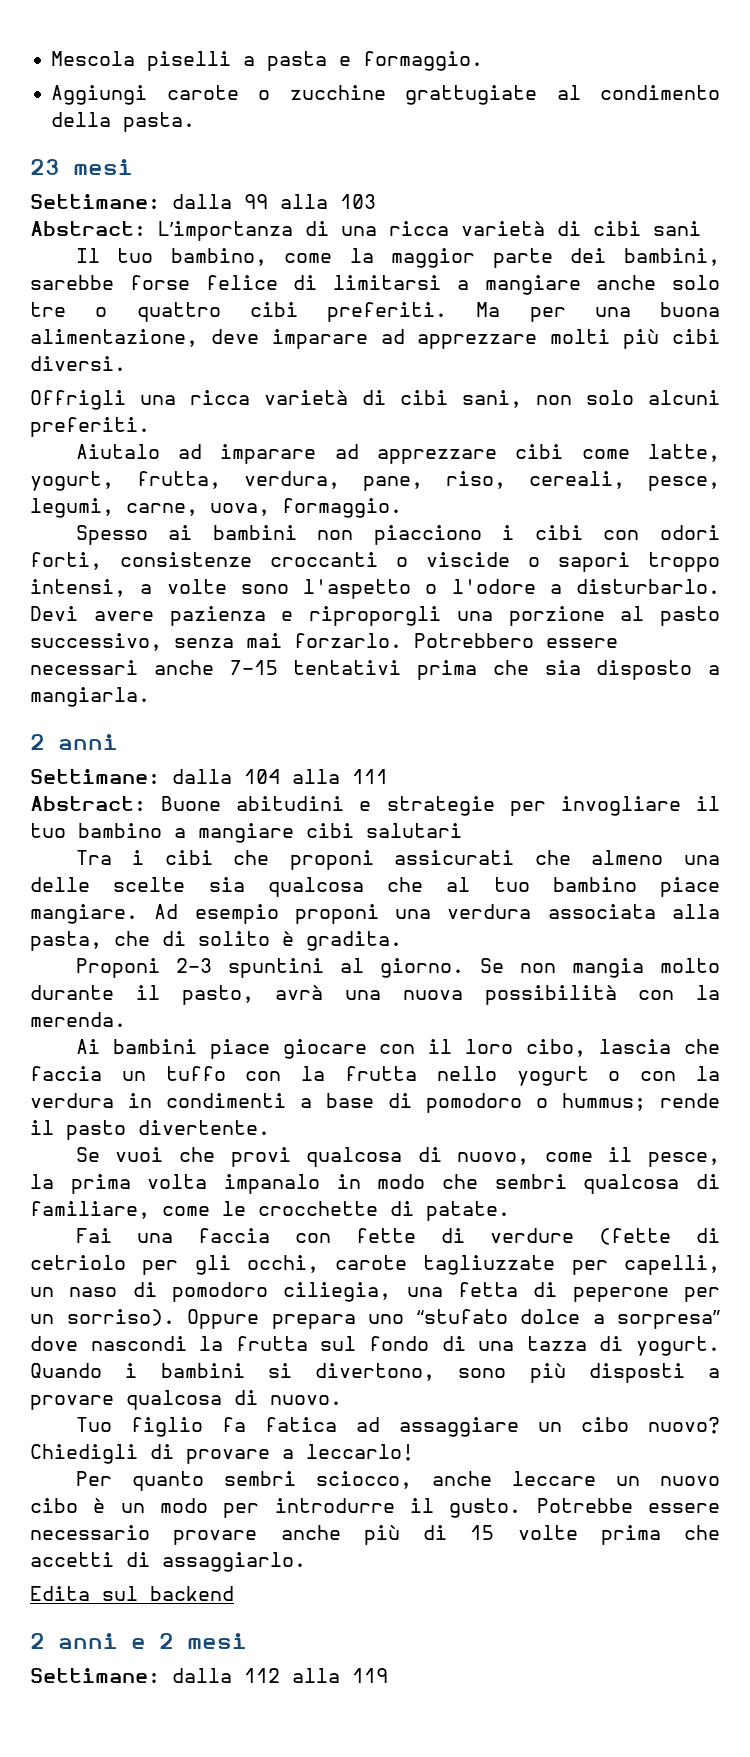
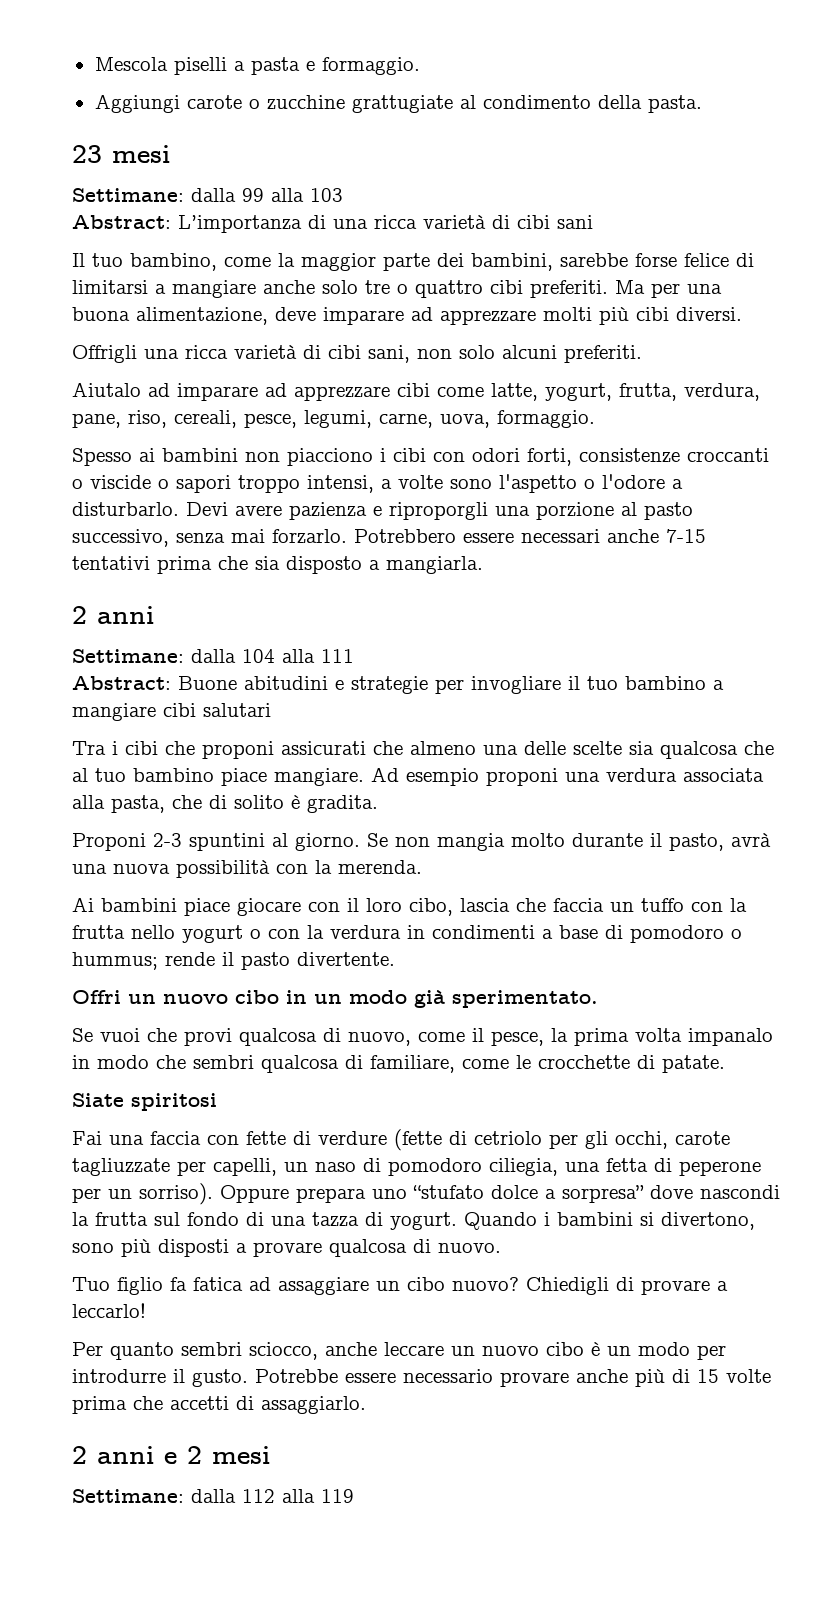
(270, 1127) none -> [72,990,598,1008] // Offri un nuovo cibo in un modo già sperimentato.
(510, 1211) none -> [72,1093,217,1111] // Siate spiritosi
[30,1586,234,1601] // Edita sul backend -> (366, 1405) none

